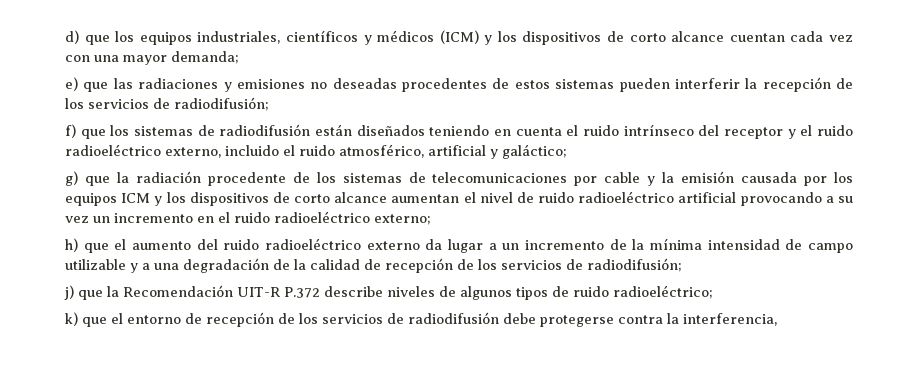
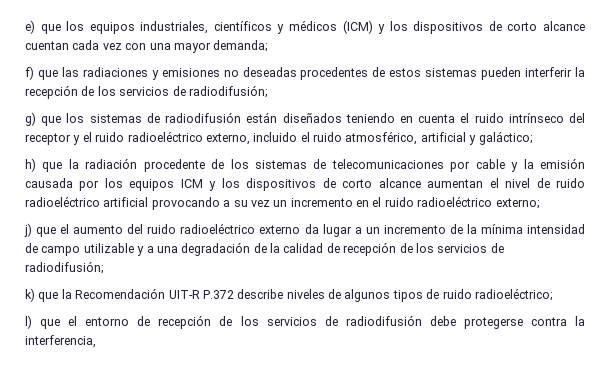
[65,30,79,44] d) -> [25,20,35,34] e)
[65,77,78,91] e) -> [25,66,34,80] f)
[65,124,76,138] f) -> [25,112,36,126] g)
[65,171,78,186] g) -> [25,158,36,172] h)
[65,238,78,252] h) -> [24,223,32,237] j)
[64,285,74,300] j) -> [25,288,35,302] k)
[65,312,78,326] k) -> [25,315,32,329] l)

